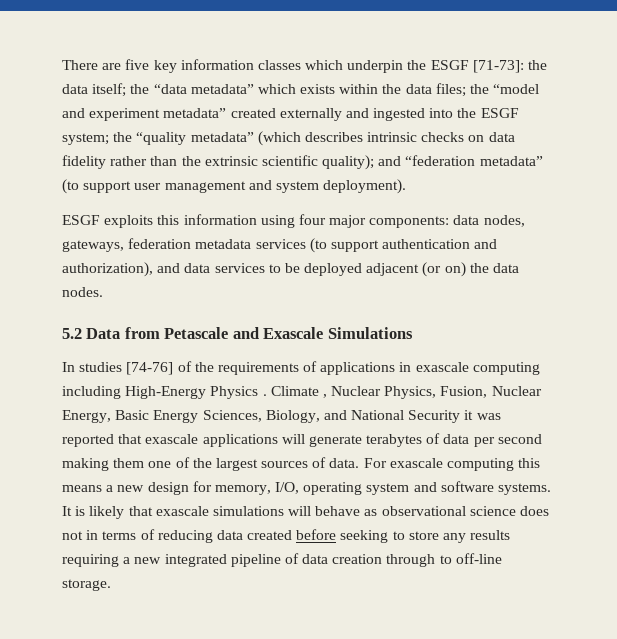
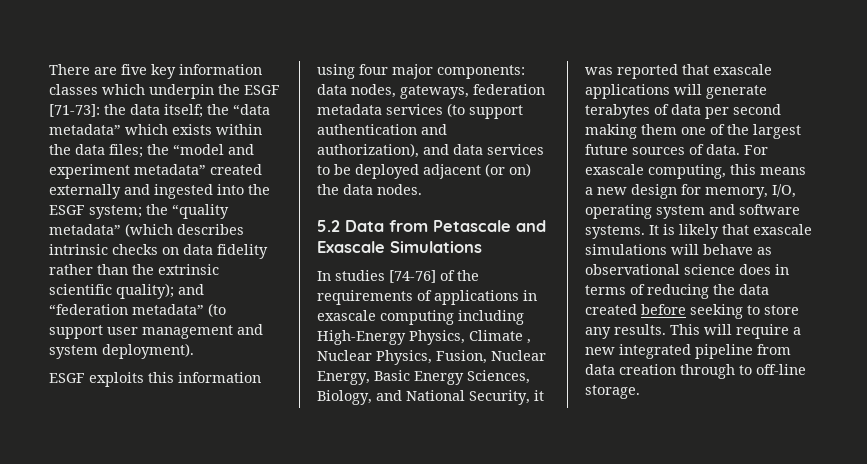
[210,386,267,399] Physics . -> [409,330,465,345] Physics,
[408,410,461,423] Security -> [469,390,530,405] Security,
(258, 464) none -> [585,144,628,155] future
[447,458,515,471] computing -> [648,164,726,179] computing,
[62,531,83,540] not -> (771, 269) none
(213, 536) none -> [713,284,735,295] the
[470,530,511,540] [62,554,119,567] results requiring -> [614,324,789,339] results. This will require
[284,553,299,564] of -> [757,344,791,355] from

